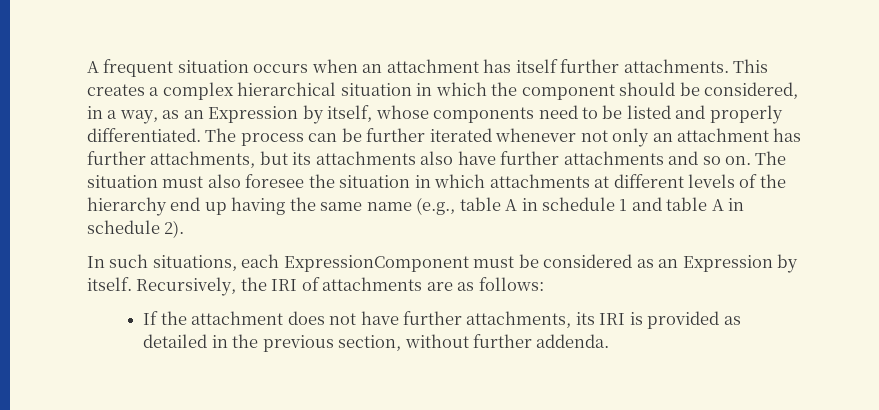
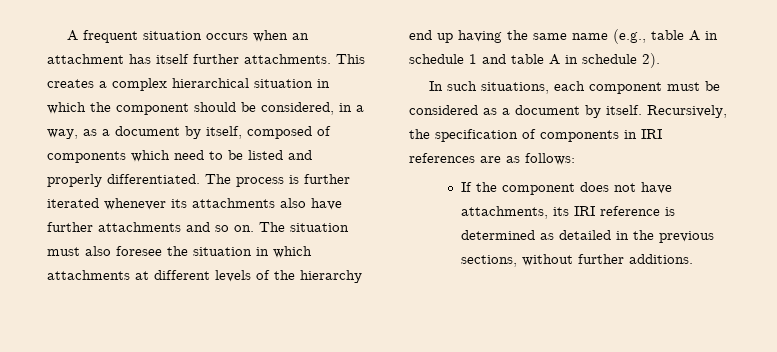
[183,105,535,124] an Expression by itself, whose components -> [102,126,331,139] [47,150,170,163] a document by itself, composed of components which
[308,128,362,142] can be -> [289,175,299,184] is
[580,128,802,147] [87,151,288,168] not only an attachment has further attachments, but -> (166, 204) none
[283,255,469,272] ExpressionComponent -> [588,82,662,94] component
[658,255,773,272] an Expression -> [502,105,580,115] a document
[271,277,423,291] IRI of attachments -> [435,129,662,142] [409,153,475,163] specification of components in IRI references
[191,311,284,325] attachment -> [502,183,576,195] component
[402,311,462,325] further -> (673, 188) none
[629,311,720,329] is provided -> [600,206,676,216] [461,230,536,240] reference is determined
[338,335,402,351] section, -> [461,255,518,267] sections,
[536,334,610,348] addenda. -> [629,254,694,264] additions.

